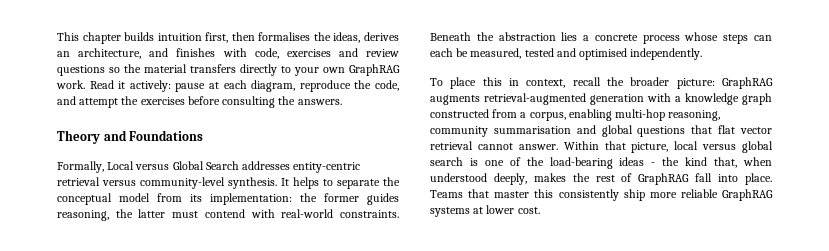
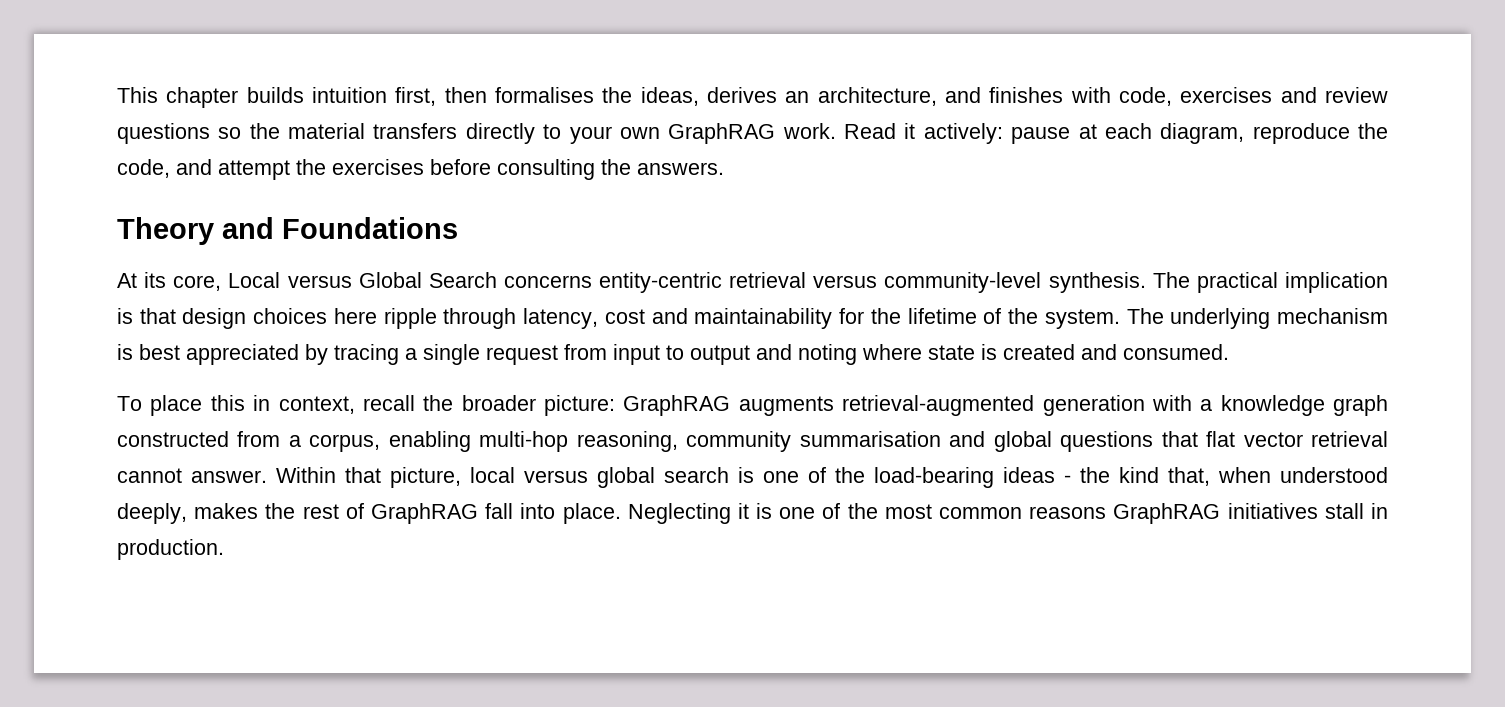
[57,161,104,173] Formally, -> [117,272,222,291] At its core,
[242,161,291,170] addresses -> [503,275,592,288] concerns
[281,177,400,189] [57,193,399,205] [57,209,400,221] [430,32,772,44] [430,48,703,60] It helps to separate the conceptual model from its implementation: the former guides reasoning, the latter must contend with real-world constraints. Beneath the abstraction lies a concrete process whose steps can each be measured, tested and optimised independently. -> [1152,272,1389,293] [117,308,1388,329] [117,344,1229,365] The practical implication is that design choices here ripple through latency, cost and maintainability for the lifetime of the system. The underlying mechanism is best appreciated by tracing a single request from input to output and noting where state is created and consumed.
[430,189,773,201] [430,205,540,217] Teams that master this consistently ship more reliable GraphRAG systems at lower cost. -> [627,503,1388,524] [117,539,224,560] Neglecting it is one of the most common reasons GraphRAG initiatives stall in production.

